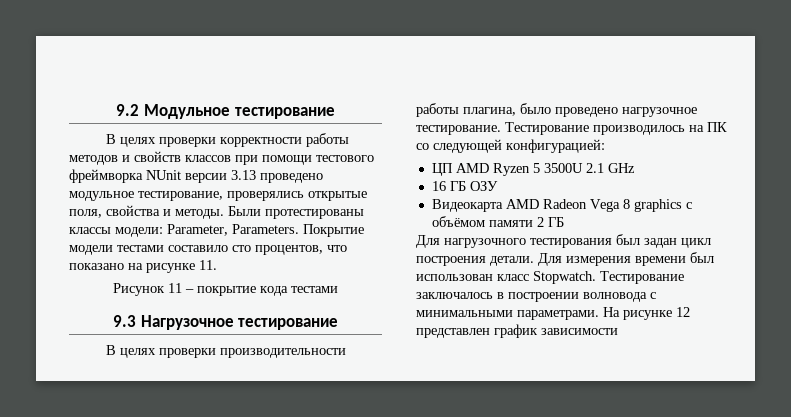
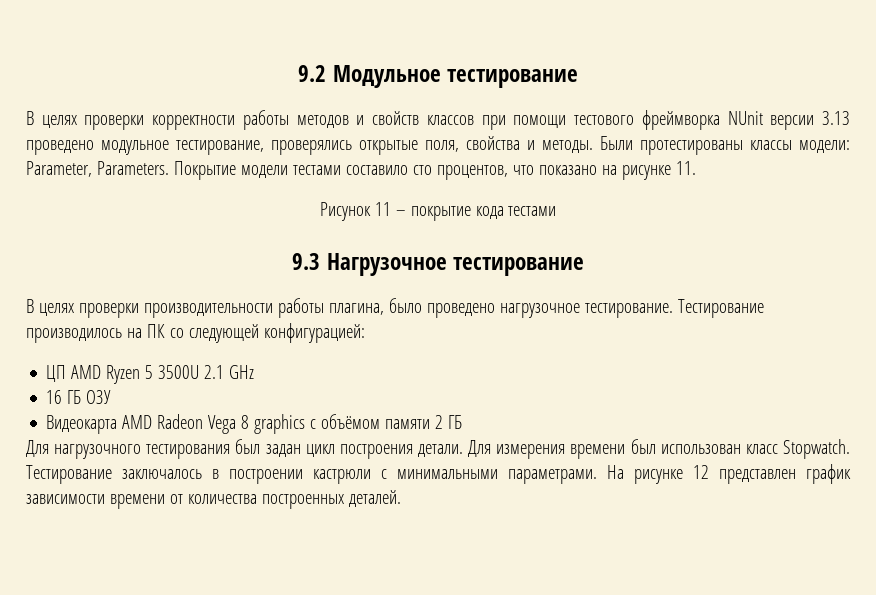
[583,292,647,302] волновода -> [313,469,371,484] кастрюли
(618, 331) none -> [109,490,401,509] времени от количества построенных деталей.

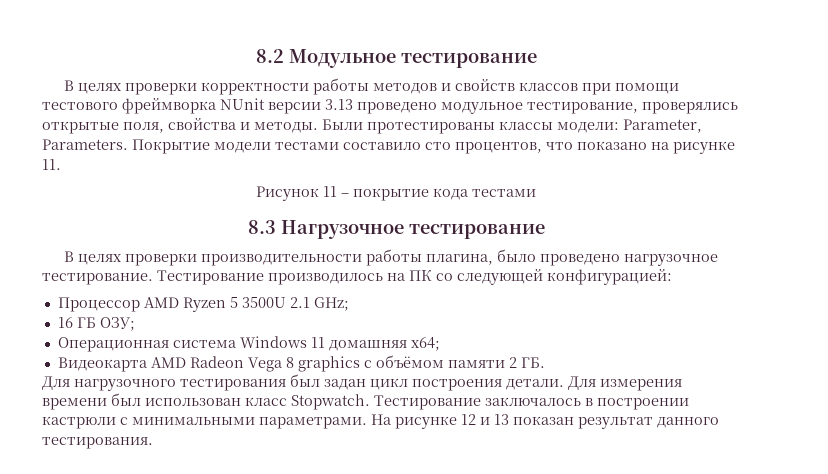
[298,65,327,82] 9.2 -> [255,49,284,63] 8.2
[292,253,321,270] 9.3 -> [247,220,276,234] 8.3
[46,365,67,382] ЦП -> [57,297,140,312] Процессор
[229,365,255,379] GHz -> [313,297,349,311] GHz;
[86,390,112,404] ОЗУ -> [99,317,135,331] [57,336,440,352] ОЗУ; // Операционная система Windows 11 домашняя x64;
[448,415,463,429] ГБ -> [520,357,545,368] ГБ.
[719,464,851,484] [26,490,401,509] представлен график зависимости времени от количества построенных деталей. -> [480,414,719,429] [42,437,153,449] и 13 показан результат данного тестирования.

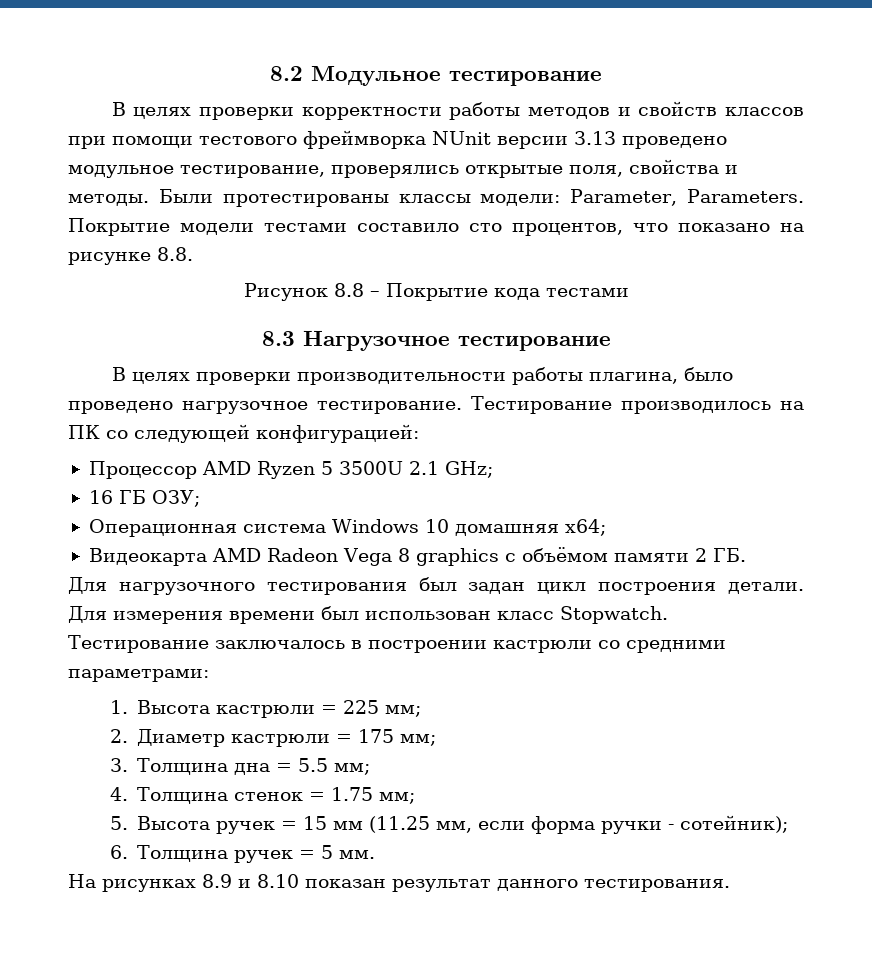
[42,159,61,170] 11. -> [157,247,193,261] 8.8.
[323,186,429,201] 11 – покрытие -> [333,283,488,301] 8.8 – Покрытие
[310,337,325,348] 11 -> [424,519,449,533] 10
[120,414,509,429] с минимальными параметрами. На рисунке 12 и 13 -> [598,640,726,653] [68,669,209,682] [109,700,422,718] [109,729,437,747] [109,758,371,775] [109,787,416,804] [109,815,789,834] [109,845,376,863] [68,874,299,892] со средними параметрами: // 1. Высота кастрюли = 225 мм; // 2. Диаметр кастрюли = 175 мм; // 3. Толщина дна = 5.5 мм; // 4. Толщина стенок = 1.75 мм; // 5. Высота ручек = 15 мм (11.25 мм, если форма ручки - сотейник); // 6. Толщина ручек = 5 мм. // На рисунках 8.9 и 8.10

